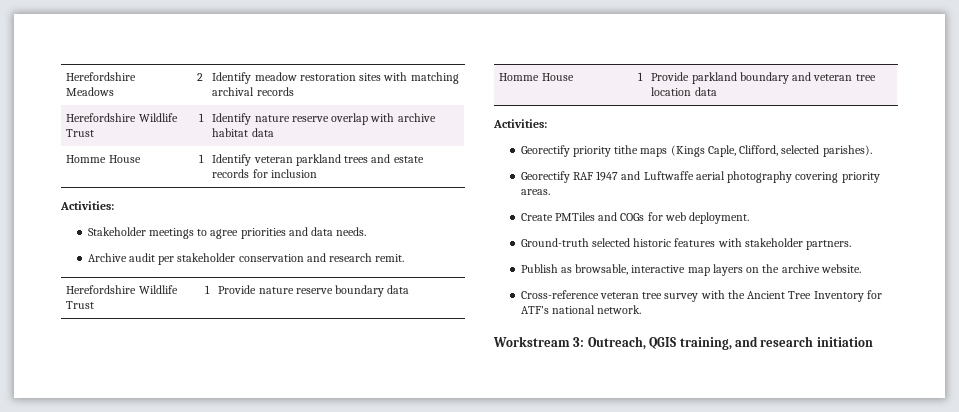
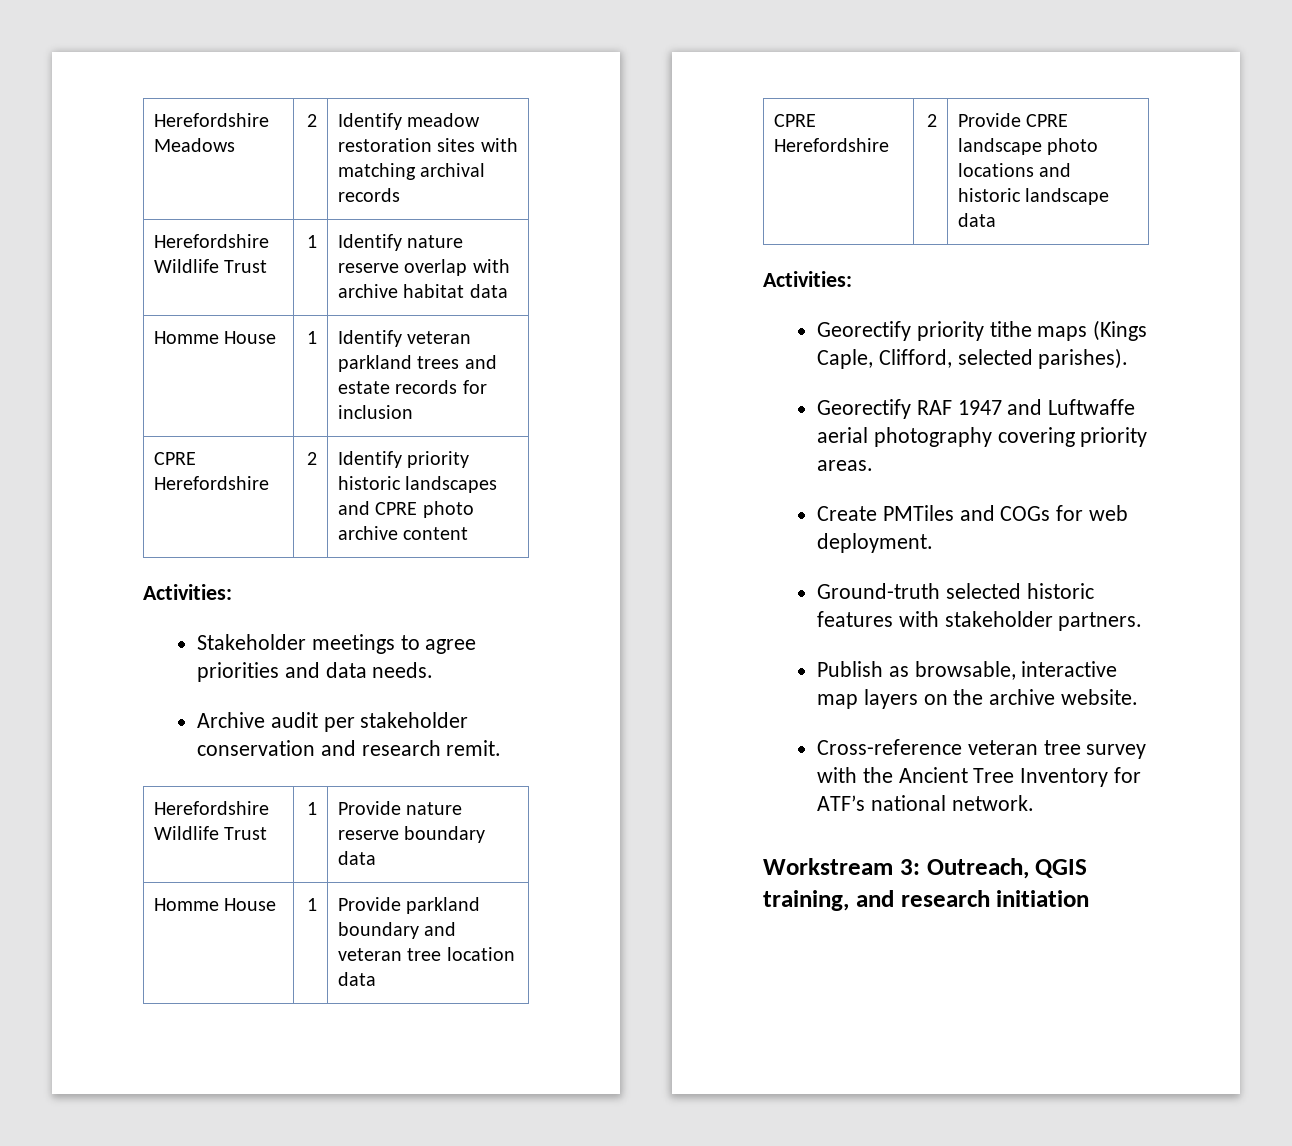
(317, 173) none -> [154,452,197,465] [154,476,270,490] [306,452,317,465] [338,451,470,468] [338,476,498,493] [338,501,474,518] [338,526,469,540] // CPRE Herefordshire | 2 | Identify priority historic landscapes and CPRE photo archive content
(717, 91) none -> [774,114,817,127] [774,138,890,152] [926,114,937,127] [958,113,1069,127] [958,138,1099,155] [958,163,1072,177] [958,188,1110,205] [958,213,997,227] // CPRE Herefordshire | 2 | Provide CPRE landscape photo locations and historic landscape data

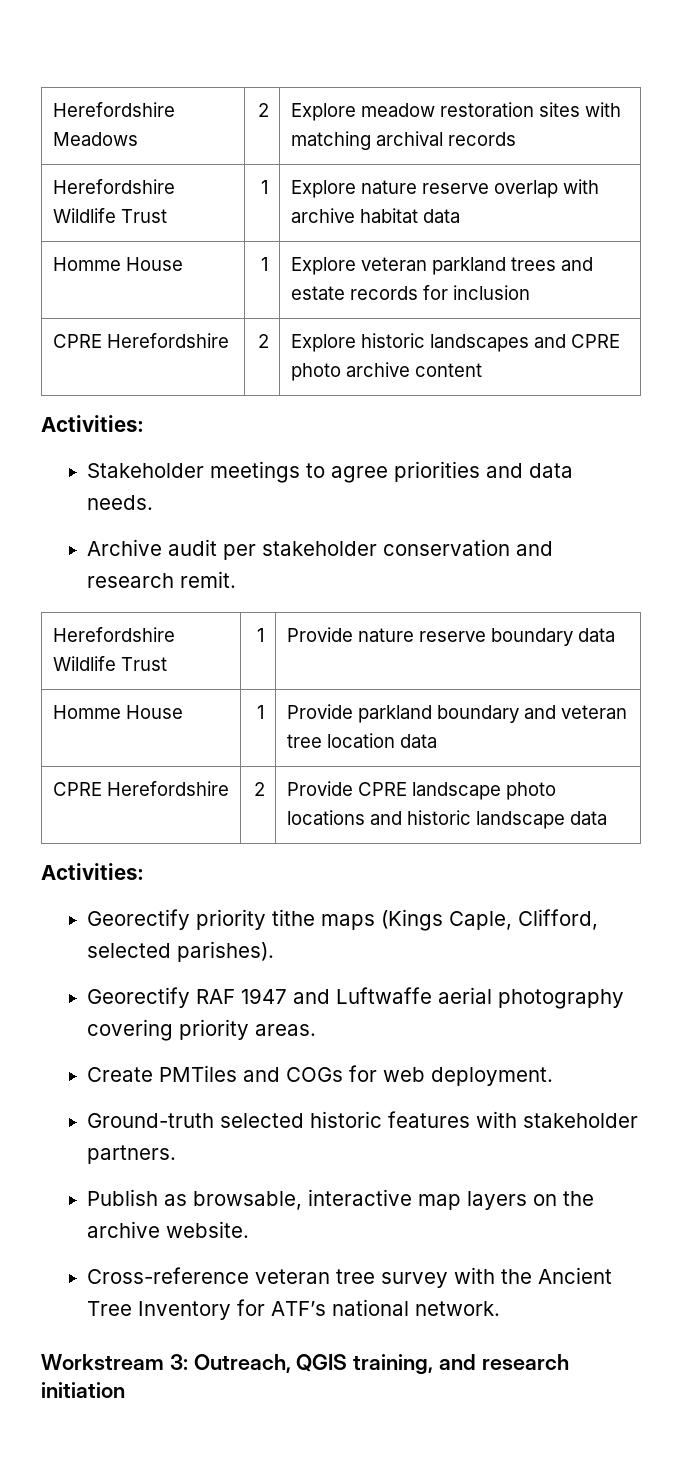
[338,113,403,130] Identify -> [290,103,356,121] Explore
[338,234,403,251] Identify -> [290,180,356,198] Explore
[338,330,403,347] Identify -> [290,257,356,275] Explore
[338,451,470,468] Identify priority -> [290,334,356,352] Explore

